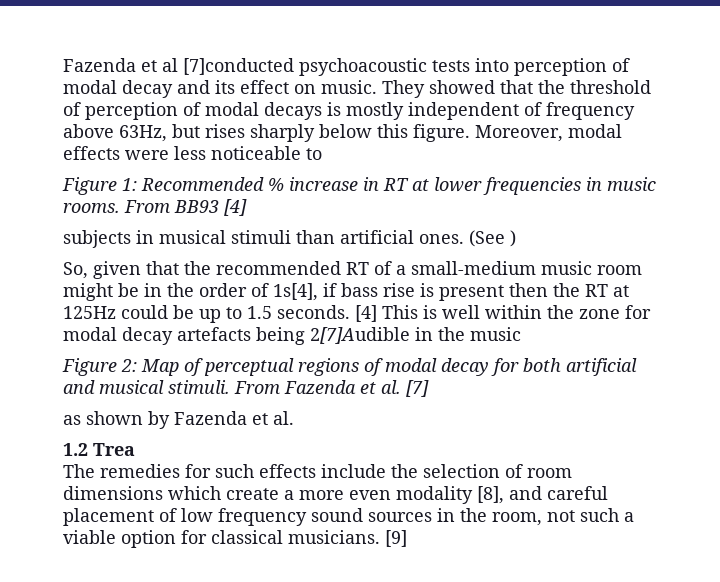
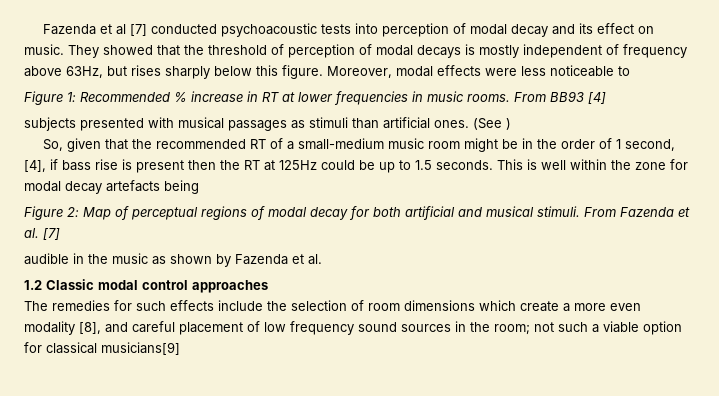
[183,58,294,75] [7]conducted -> [130,24,218,36] [7] conducted
[136,230,226,244] in musical -> [80,117,305,131] presented with musical passages as
[273,283,318,301] 1s[4], -> [616,139,676,151] [24,160,46,172] 1 second, [4],
[355,305,377,322] [4] -> (493, 165) none
[310,327,521,344] 2[7]Audible in the music -> (199, 187) none
(429, 388) none -> [24,253,148,265] audible in the music
[93,443,135,456] Trea -> [46,279,268,293] Classic modal control approaches
[492,512,542,526] room, -> [494,324,530,335] room;
[288,530,407,547] musicians. [9] -> [101,342,180,355] musicians[9]

